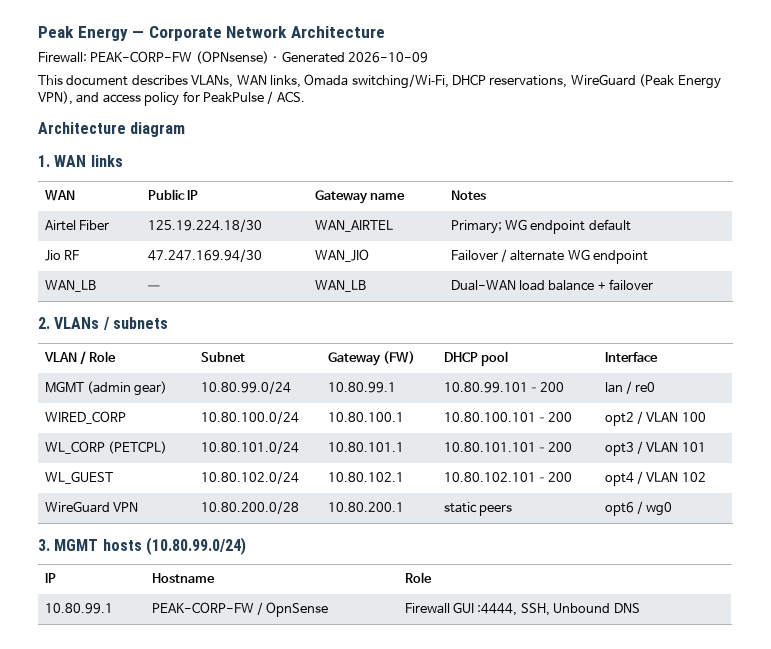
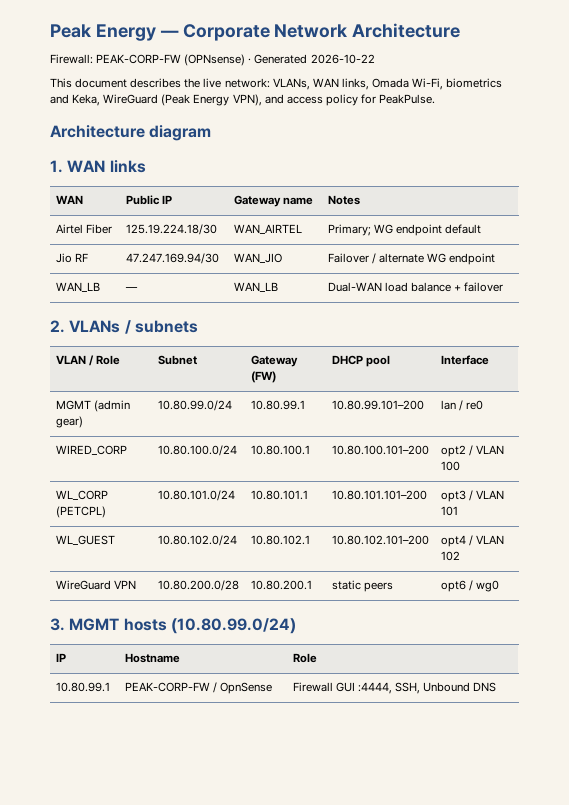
[347,52,428,63] 2026-10-09 -> [310,54,375,64] 2026-10-22
(188, 80) none -> [184,78,270,88] the live network:
[351,74,568,89] switching/Wi‑Fi, DHCP reservations, -> [412,78,503,90] [50,94,101,106] Wi‑Fi, biometrics and Keka,
[202,91,305,104] PeakPulse / ACS. -> [379,94,436,104] PeakPulse.

